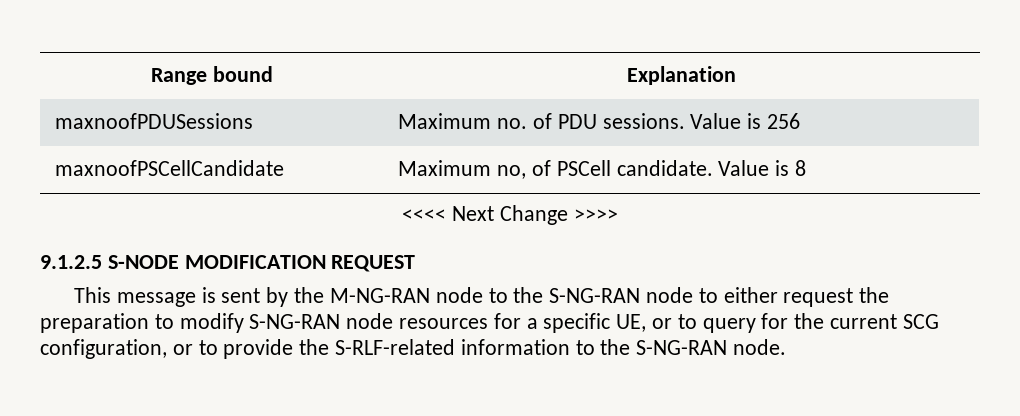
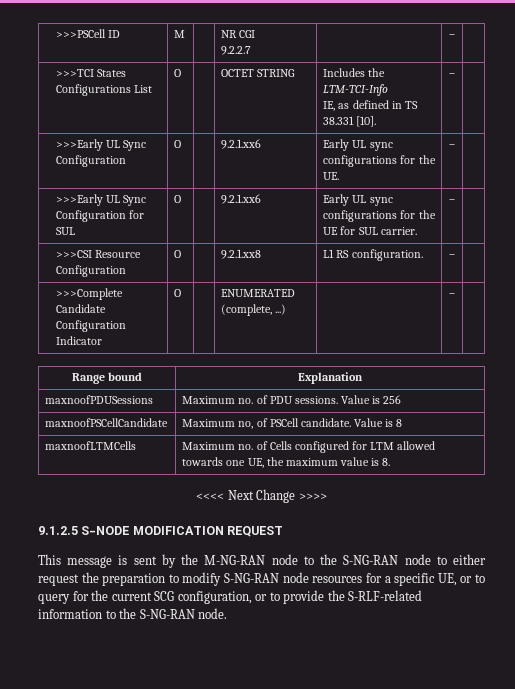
(151, 76) none -> [55,29,121,38] [174,30,186,38] [221,30,256,38] [221,46,252,55] [449,34,455,38] [55,69,127,77] [55,84,153,96] [174,69,182,77] [221,69,296,77] [323,68,386,77] [323,84,389,96] [323,100,418,111] [323,116,377,127] [449,73,455,77] [55,139,147,151] [55,155,126,167] [174,140,182,148] [221,139,262,149] [323,139,393,151] [323,155,436,167] [323,172,340,180] [449,144,455,148] [55,194,147,206] [55,210,145,222] [55,227,75,235] [174,195,182,203] [221,194,262,204] [323,194,393,206] [323,210,436,222] [323,226,417,235] [449,199,455,203] [55,250,142,258] [55,265,126,277] [174,250,182,258] [221,249,262,259] [323,249,423,261] [449,254,455,258] [55,288,123,300] [55,304,106,313] [55,320,126,332] [55,336,102,345] [174,289,182,297] [221,289,296,297] [221,304,287,316] [449,293,455,297] >>>PSCell ID | M | | NR CGI // 9.2.2.7 | | – | // >>>TCI States Configurations List | O | | OCTET STRING | Includes the LTM-TCI-Info // IE, as defined in TS 38.331 [10]. | – | // >>>Early UL Sync Configuration | O | | 9.2.1.xx6 | Early UL sync configurations for the UE. | – | // >>>Early UL Sync Configuration for SUL | O | | 9.2.1.xx6 | Early UL sync configurations for the UE for SUL carrier. | – | // >>>CSI Resource Configuration | O | | 9.2.1.xx8 | L1 RS configuration. | – | // >>>Complete Candidate Configuration Indicator | O | | ENUMERATED (complete, ...) | | – | //
(807, 168) none -> [45,441,137,450] [182,441,436,453] [182,457,391,468] // maxnoofLTMCells | Maximum no. of Cells configured for LTM allowed towards one UE, the maximum value is 8.

